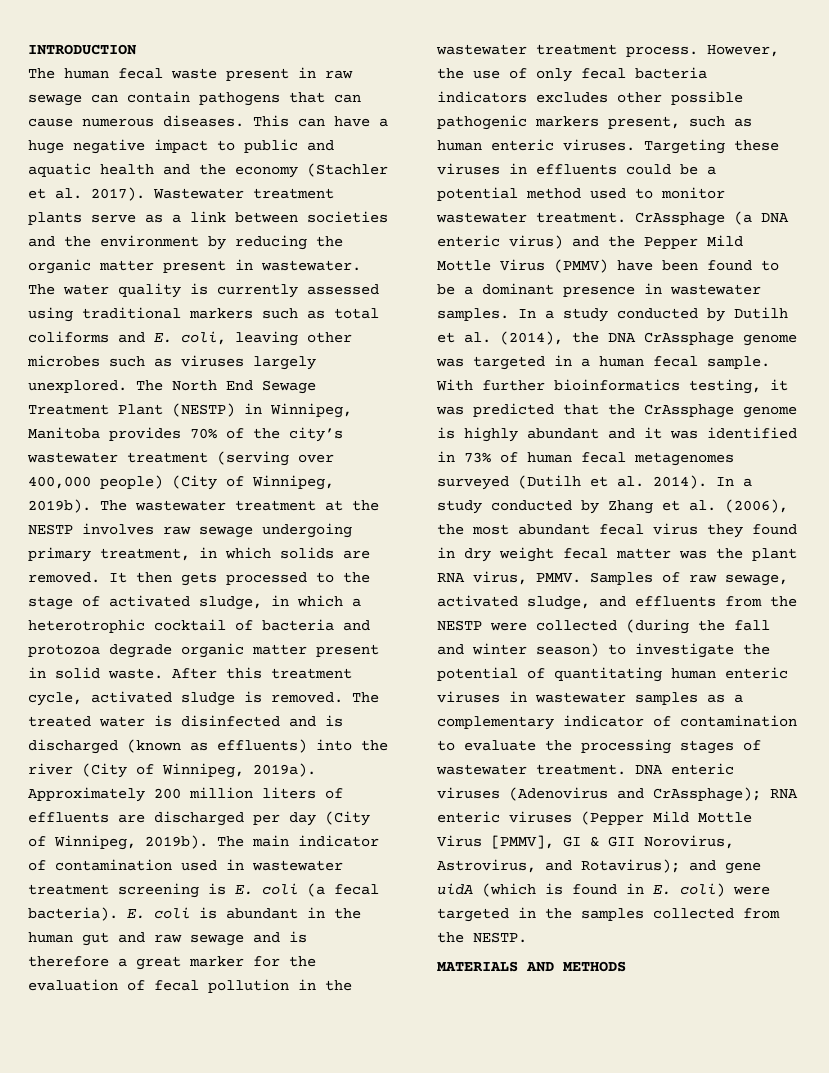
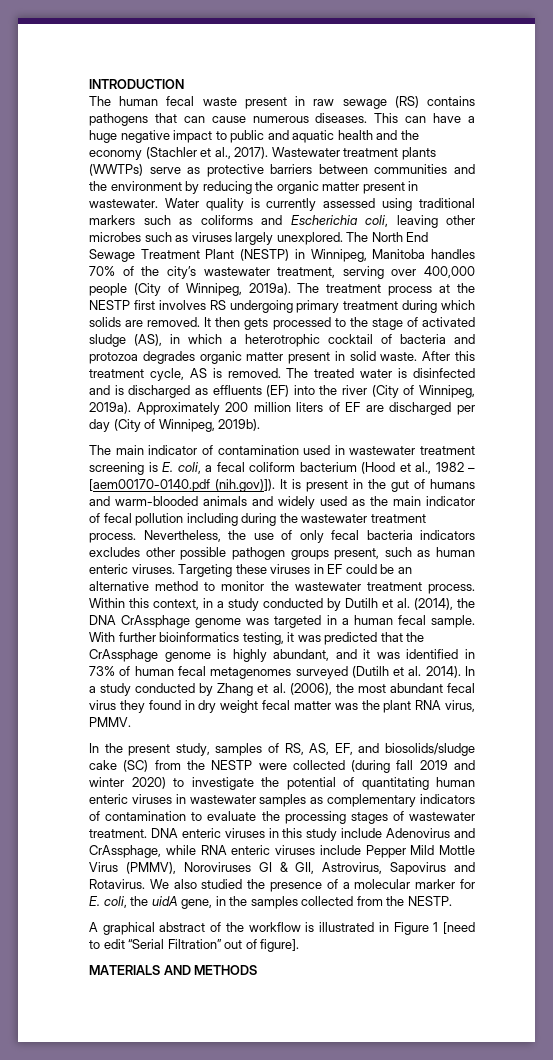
[91,91,190,103] can contain -> [394,96,476,108] (RS) contains
[55,188,82,199] al. -> [214,147,231,159] al.,
(82, 218) none -> [89,164,143,176] (WWTPs)
[172,211,388,223] a link between societies -> [206,164,448,177] protective barriers between communities
[28,284,109,295] The water -> [164,198,199,208] Water
[334,308,379,319] total -> (192, 221) none
[154,333,172,343] E. -> [290,215,358,225] Escherichia
[109,427,181,441] provides -> [431,249,476,259] handles
[127,451,289,466] treatment (serving -> [277,266,384,279] treatment, serving
[100,475,334,490] [28,499,379,513] [28,523,352,538] [28,547,217,562] people) (City of Winnipeg, 2019b). The wastewater treatment at the NESTP involves raw sewage undergoing primary treatment, in -> [89,283,476,296] [89,300,438,313] people (City of Winnipeg, 2019a). The treatment process at the NESTP first involves RS undergoing primary treatment during
[199,596,262,610] sludge, -> [89,334,162,347] sludge (AS),
[109,644,172,658] degrade -> [142,351,195,364] degrades
[91,691,235,706] activated sludge -> [189,368,207,378] AS
[127,739,307,753] (known as effluents) -> [194,385,290,397] as effluents (EF)
[28,812,109,823] effluents -> [345,402,361,412] EF
(208, 842) none -> (261, 425) //
[262,883,379,897] [28,907,361,921] [28,931,307,946] [28,956,316,970] [28,979,118,991] coli (a fecal bacteria). E. coli is abundant in the human gut and raw sewage and is therefore a great marker for the evaluation -> [177,462,475,474] [89,479,475,492] [89,496,475,509] coli, a fecal coliform bacterium (Hood et al., 1982 – [aem00170-0140.pdf (nih.gov)]). It is present in the gut of humans and warm-blooded animals and widely used as the main indicator
[298,979,352,991] [436,44,779,57] in the wastewater treatment process. However, -> [186,513,426,526] [89,530,221,543] including during the wastewater treatment process. Nevertheless,
[437,115,599,130] pathogenic markers -> [231,547,329,560] pathogen groups
[536,164,617,175] effluents -> [327,564,343,574] EF
[707,166,716,175] [437,187,725,201] [436,211,789,226] [437,235,743,249] [437,259,779,273] [437,283,761,297] [437,308,536,321] a potential method used to monitor wastewater treatment. CrAssphage (a DNA enteric virus) and the Pepper Mild Mottle Virus (PMMV) have been found to be a dominant presence in wastewater samples. In -> [397,567,412,574] [89,581,475,594] [89,598,213,610] an alternative method to monitor the wastewater treatment process. Within this context, in
[527,428,599,439] abundant -> [273,649,330,661] abundant,
[590,572,788,586] [437,595,716,610] Samples of raw sewage, activated sludge, and effluents -> [89,743,475,756] [89,760,149,772] // In the present study, samples of RS, AS, EF, and biosolids/sludge cake (SC)
[698,620,770,631] the fall -> [396,760,448,770] fall 2019
[536,643,599,657] season) -> [131,777,166,789] 2020)
[734,694,743,703] [437,715,644,730] a complementary indicator -> [327,794,475,807] complementary indicators
[509,787,761,802] (Adenovirus and CrAssphage); -> [268,828,475,841] [89,845,196,858] in this study include Adenovirus and CrAssphage, while
[581,811,752,825] [437,835,734,849] [437,859,761,874] [437,883,770,897] [437,908,509,922] (Pepper Mild Mottle Virus [PMMV], GI & GII Norovirus, Astrovirus, and Rotavirus); and gene uidA (which is found in E. coli) were targeted -> [319,845,475,858] [89,862,475,875] [89,879,476,892] [89,896,213,909] include Pepper Mild Mottle Virus (PMMV), Noroviruses GI & GII, Astrovirus, Sapovirus and Rotavirus. We also studied the presence of a molecular marker for E. coli, the uidA gene,
(527, 937) none -> [89,922,475,935] [89,939,300,952] // A graphical abstract of the workflow is illustrated in Figure 1 [need to edit “Serial Filtration” out of figure].

